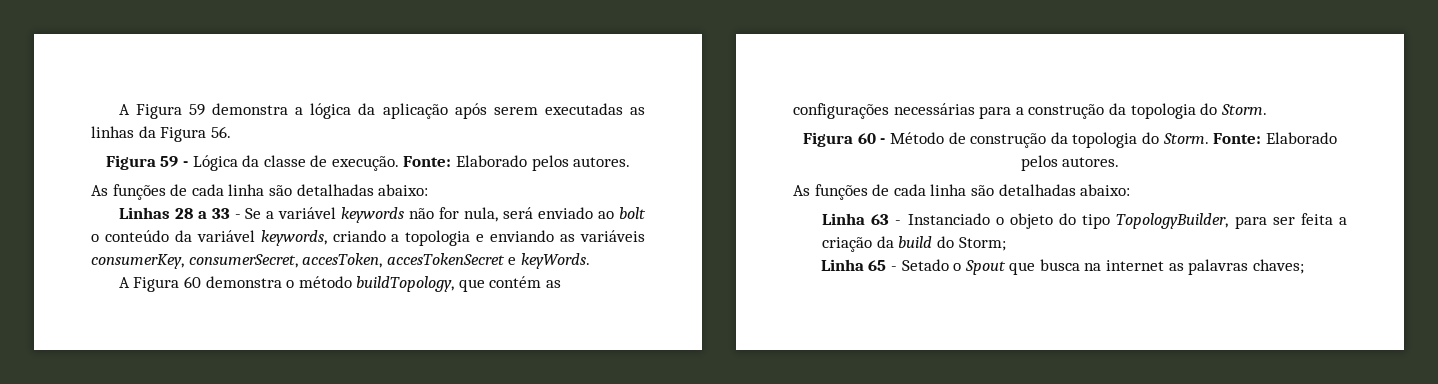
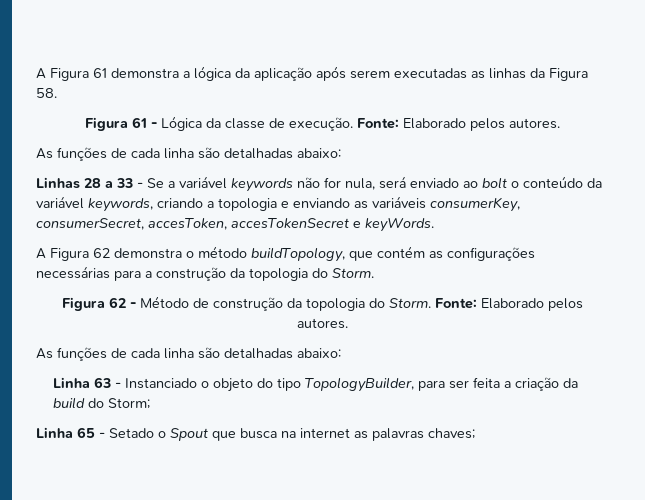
[118,104,205,119] A Figura 59 -> [36,68,107,81] A Figura 61
[210,126,231,138] [105,155,179,170] 56. // Figura 59 -> [36,88,57,98] [85,117,147,131] 58. // Figura 61
[183,276,201,288] 60 -> [93,248,110,258] 62
[857,133,876,144] 60 -> [109,297,126,308] 62

